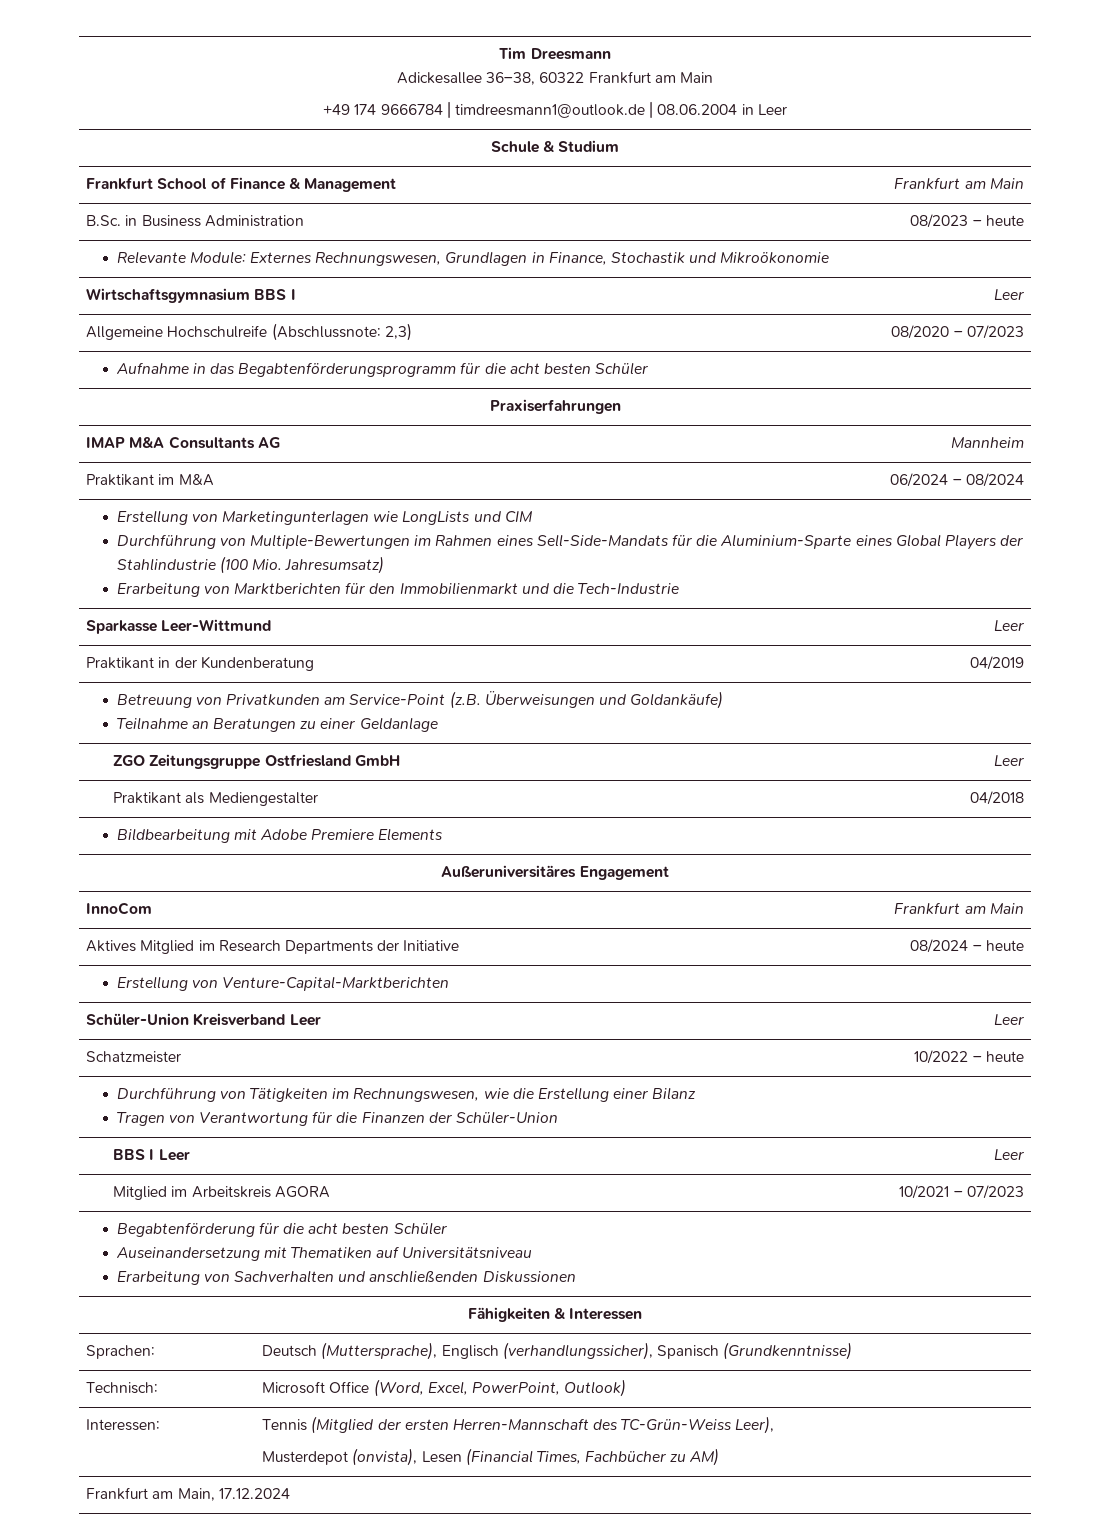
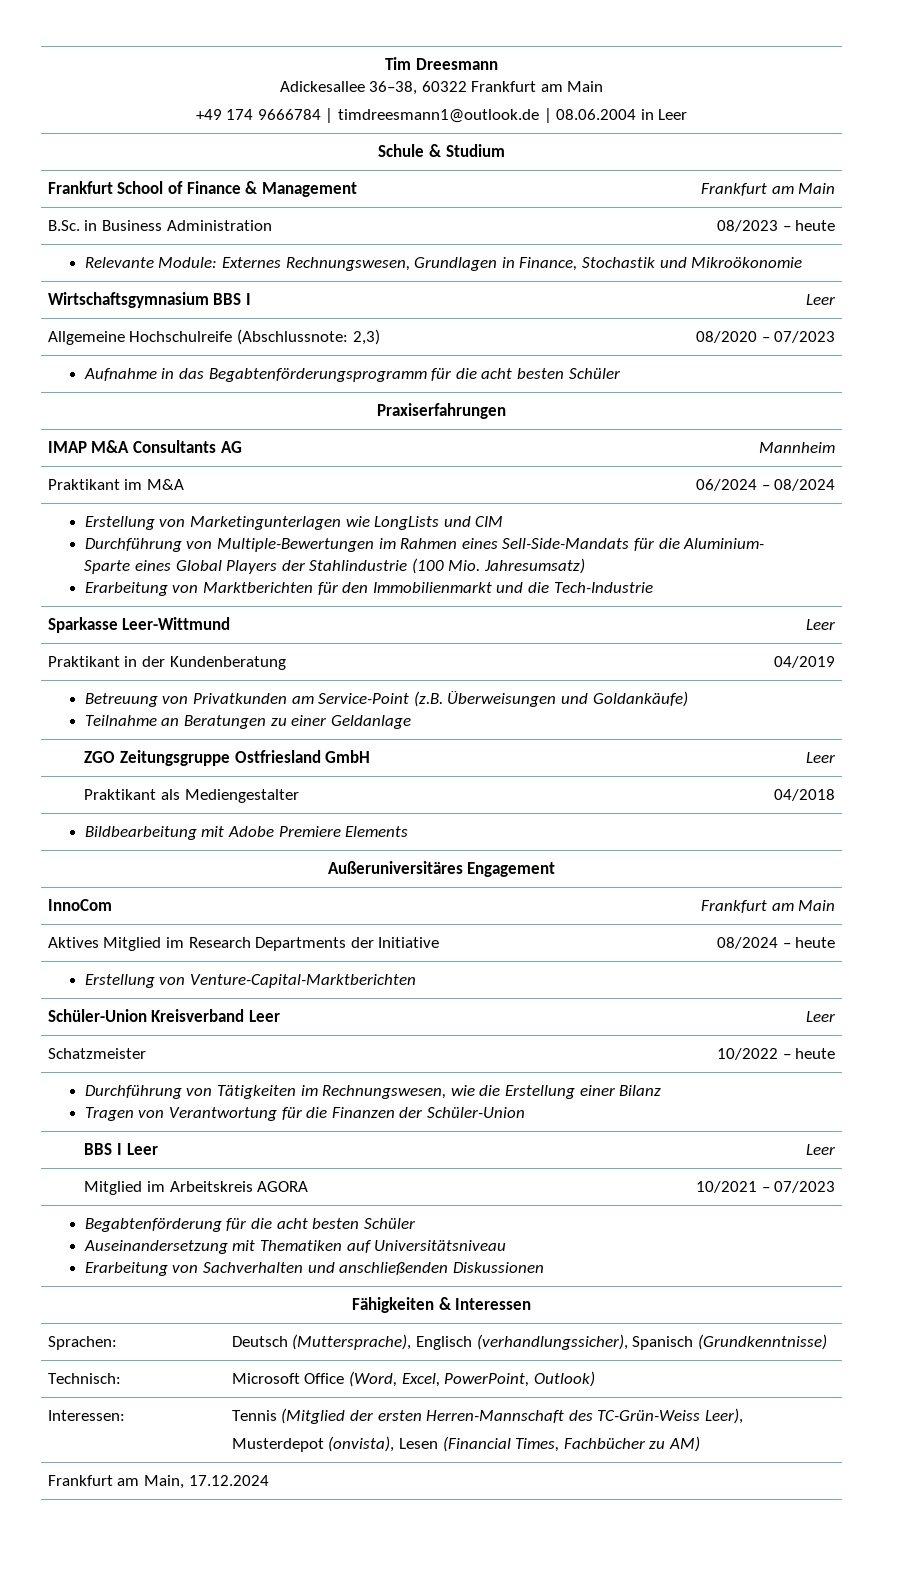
[720,534,852,549] Aluminium-Sparte -> [683,538,765,549] [84,560,131,574] Aluminium- // Sparte

